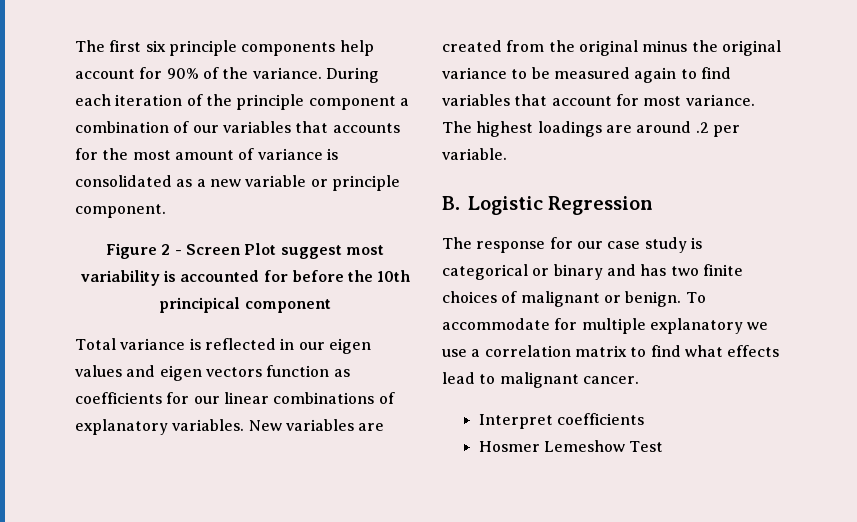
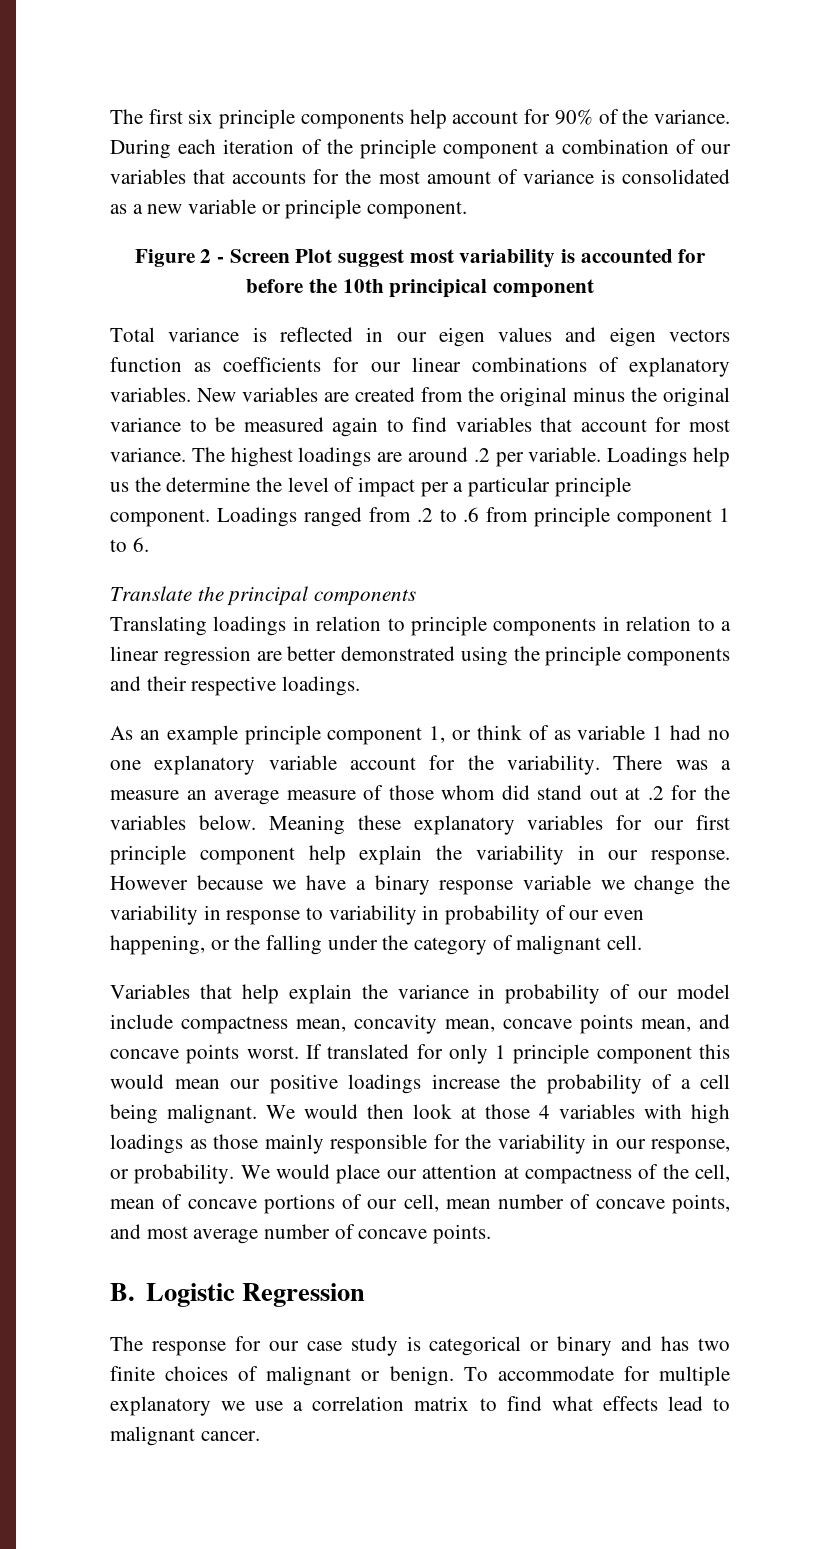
(507, 154) none -> [607,447,730,467] [110,477,631,497] [110,507,730,527] [110,537,149,552] [110,586,417,606] [110,616,731,636] [110,646,730,666] [110,676,361,696] [110,725,730,745] [110,755,731,775] [110,785,731,805] [110,815,730,835] [110,845,730,865] [110,875,730,895] [110,905,645,925] [110,935,643,955] [110,984,730,1004] [110,1014,730,1034] [110,1044,730,1064] [110,1074,730,1094] [110,1104,730,1124] [110,1134,730,1154] [110,1164,731,1184] [110,1194,730,1214] [110,1224,492,1244] Loadings help us the determine the level of impact per a particular principle component. Loadings ranged from .2 to .6 from principle component 1 to 6. // Translate the principal components // Translating loadings in relation to principle components in relation to a linear regression are better demonstrated using the principle components and their respective loadings. // As an example principle component 1, or think of as variable 1 had no one explanatory variable account for the variability. There was a measure an average measure of those whom did stand out at .2 for the variables below. Meaning these explanatory variables for our first principle component help explain the variability in our response. However because we have a binary response variable we change the variability in response to variability in probability of our even happening, or the falling under the category of malignant cell. // Variables that help explain the variance in probability of our model include compactness mean, concavity mean, concave points mean, and concave points worst. If translated for only 1 principle component this would mean our positive loadings increase the probability of a cell being malignant. We would then look at those 4 variables with high loadings as those mainly responsible for the variability in our response, or probability. We would place our attention at compactness of the cell, mean of concave portions of our cell, mean number of concave points, and most average number of concave points.
[478,413,644,429] [478,440,664,452] // Interpret coefficients // Hosmer Lemeshow Test -> (260, 1436) none

